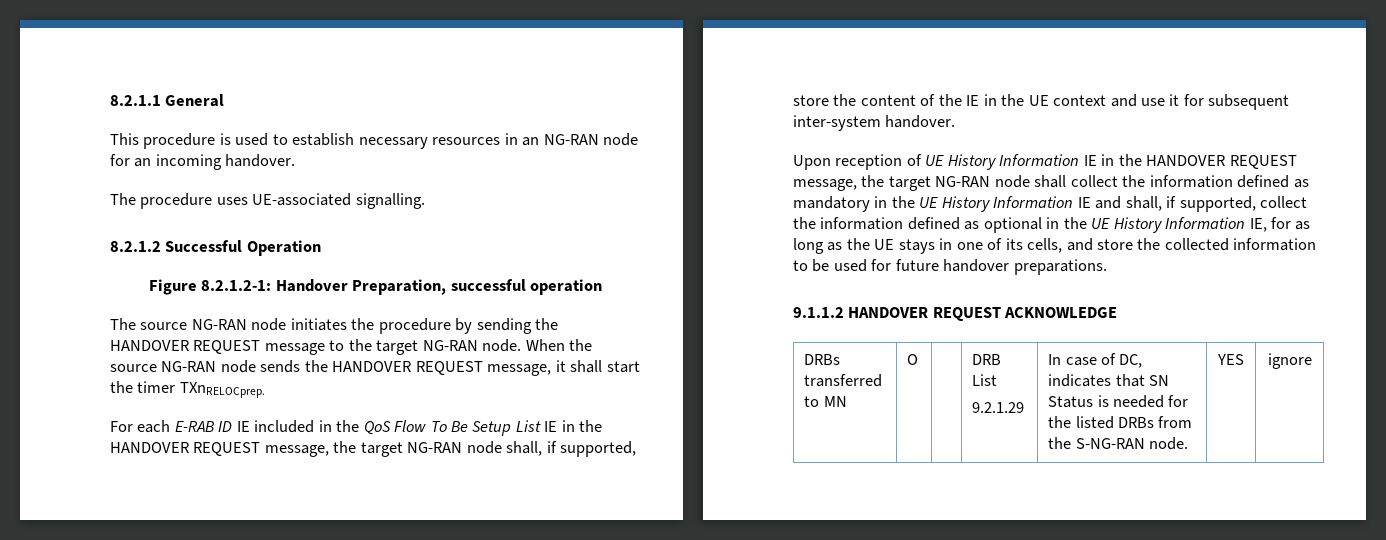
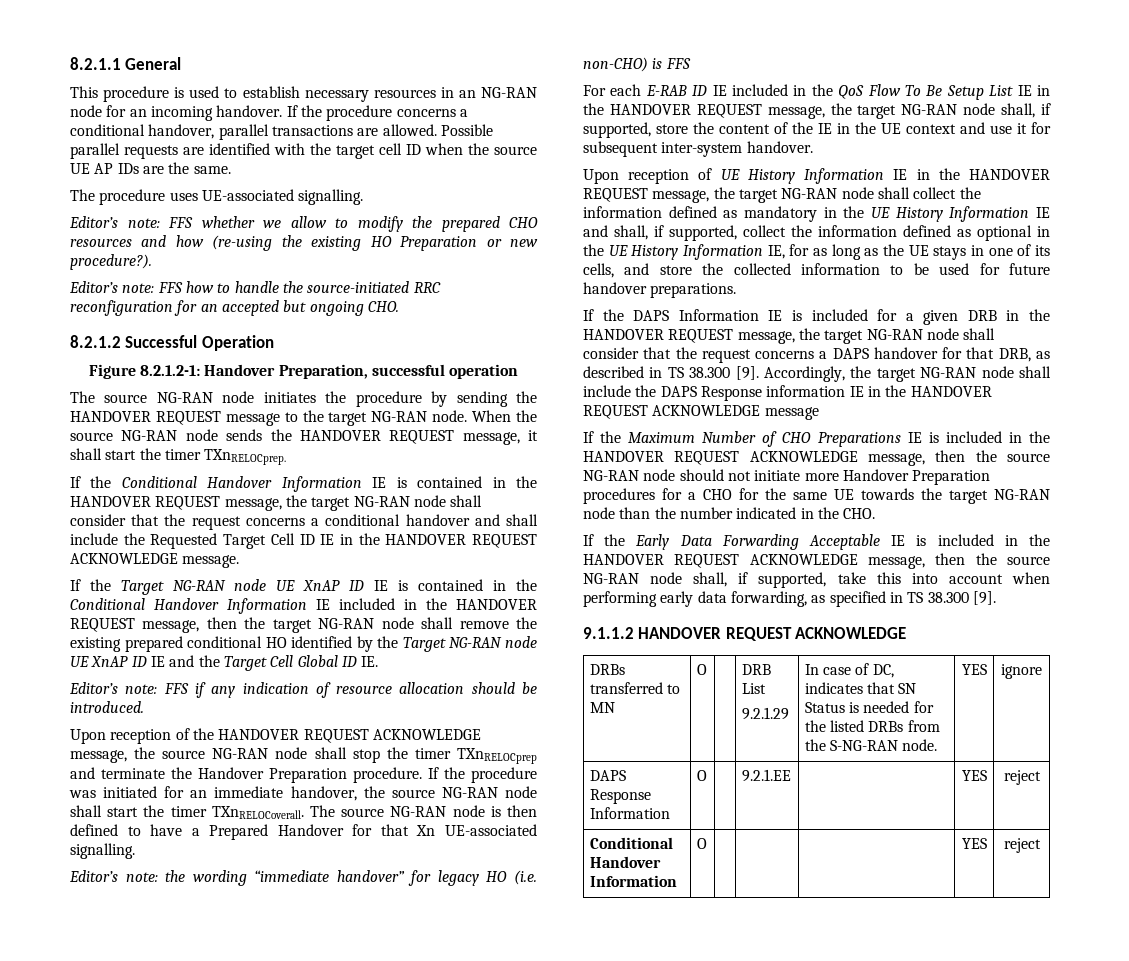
(296, 160) none -> [286,105,468,121] [70,124,493,140] [70,143,537,159] [70,162,231,174] If the procedure concerns a conditional handover, parallel transactions are allowed. Possible parallel requests are identified with the target cell ID when the source UE AP IDs are the same.
(425, 201) none -> [69,216,538,232] [70,235,539,251] [70,254,152,270] [69,281,441,293] [70,300,399,316] // Editor’s note: FFS whether we allow to modify the prepared CHO resources and how (re-using the existing HO Preparation or new procedure?). // Editor’s note: FFS how to handle the source-initiated RRC reconfiguration for an accepted but ongoing CHO.
(265, 390) none -> [70,476,538,492] [70,495,483,511] [70,514,538,530] [70,533,537,549] [70,553,240,568] [70,579,537,595] [70,598,537,614] [70,617,538,633] [70,636,537,652] [70,655,379,671] [69,682,538,698] [70,701,144,713] [70,728,481,744] [70,747,537,764] [70,767,537,783] [69,786,537,801] [70,805,537,819] [70,824,537,840] [70,843,135,859] [69,870,537,886] [583,57,691,72] // If the Conditional Handover Information IE is contained in the HANDOVER REQUEST message, the target NG-RAN node shall consider that the request concerns a conditional handover and shall include the Requested Target Cell ID IE in the HANDOVER REQUEST ACKNOWLEDGE message. // If the Target NG-RAN node UE XnAP ID IE is contained in the Conditional Handover Information IE included in the HANDOVER REQUEST message, then the target NG-RAN node shall remove the existing prepared conditional HO identified by the Target NG-RAN node UE XnAP ID IE and the Target Cell Global ID IE. // Editor’s note: FFS if any indication of resource allocation should be introduced. // Upon reception of the HANDOVER REQUEST ACKNOWLEDGE message, the source NG-RAN node shall stop the timer TXnRELOCprep and terminate the Handover Preparation procedure. If the procedure was initiated for an immediate handover, the source NG-RAN node shall start the timer TXnRELOCoverall. The source NG-RAN node is then defined to have a Prepared Handover for that Xn UE-associated signalling. // Editor’s note: the wording “immediate handover” for legacy HO (i.e. non-CHO) is FFS
(1107, 267) none -> [583,309,1050,325] [583,328,996,344] [583,347,1050,363] [583,366,1051,382] [583,385,992,401] [583,405,819,420] [583,431,1050,447] [583,450,1050,466] [583,469,991,485] [583,488,1050,504] [583,507,876,519] [583,534,1050,550] [583,553,1050,569] [583,572,1050,588] [583,591,996,607] // If the DAPS Information IE is included for a given DRB in the HANDOVER REQUEST message, the target NG-RAN node shall consider that the request concerns a DAPS handover for that DRB, as described in TS 38.300 [9]. Accordingly, the target NG-RAN node shall include the DAPS Response information IE in the HANDOVER REQUEST ACKNOWLEDGE message // If the Maximum Number of CHO Preparations IE is included in the HANDOVER REQUEST ACKNOWLEDGE message, then the source NG-RAN node should not initiate more Handover Preparation procedures for a CHO for the same UE towards the target NG-RAN node than the number indicated in the CHO. // If the Early Data Forwarding Acceptable IE is included in the HANDOVER REQUEST ACKNOWLEDGE message, then the source NG-RAN node shall, if supported, take this into account when performing early data forwarding, as specified in TS 38.300 [9].
(1312, 361) none -> [589,770,626,781] [589,789,651,804] [589,807,670,819] [696,770,707,781] [741,769,791,782] [961,770,987,781] [1003,770,1041,785] [589,837,673,849] [589,856,661,868] [589,875,677,887] [696,838,707,849] [961,838,987,849] [1003,838,1041,853] // DAPS Response Information | O | | 9.2.1.EE | | YES | reject // Conditional Handover Information | O | | | | YES | reject

